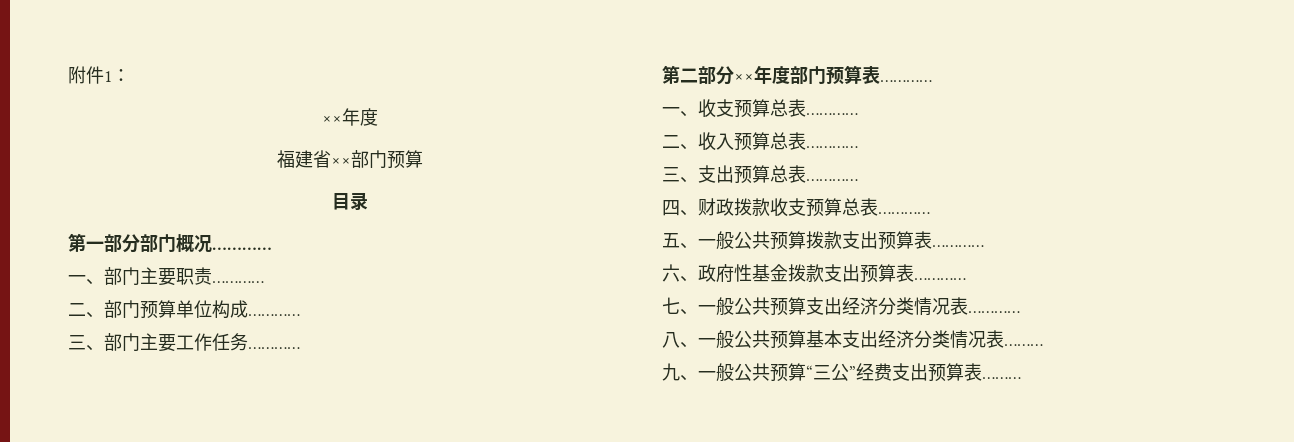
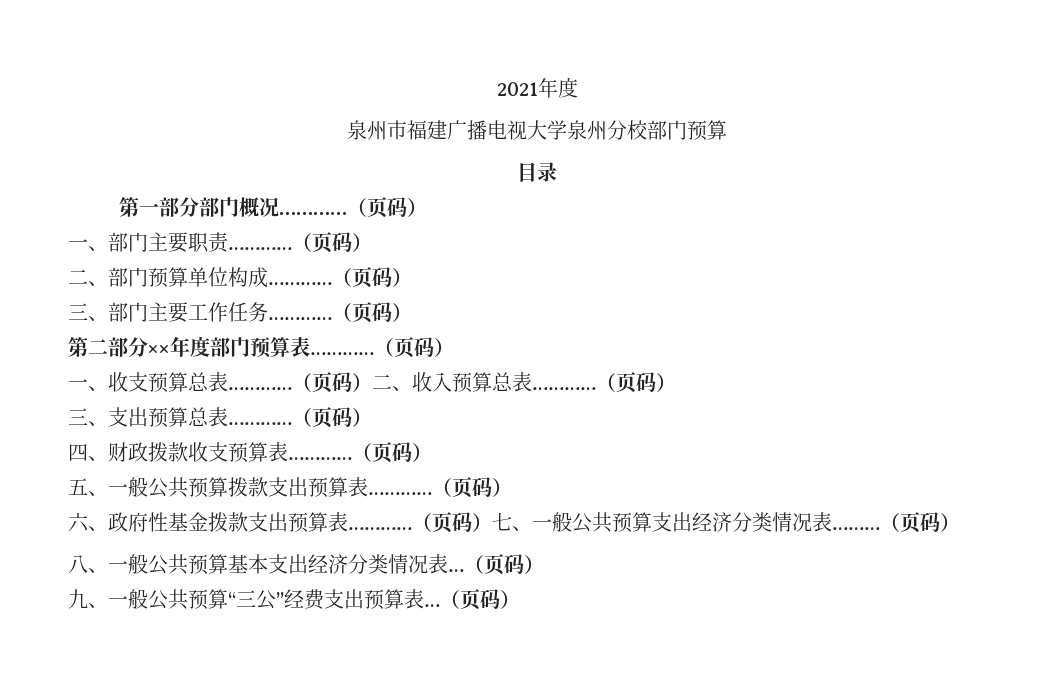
[68,66,130,84] [322,108,378,126] [277,150,351,168] 附件1： // ××年度 // 福建省×× -> [496,77,578,98] [347,120,648,140] 2021年度 // 泉州市福建广播电视大学泉州分校
(272, 248) none -> [347,197,428,218] （页码）
(264, 282) none -> [292,232,372,253] （页码）
(300, 315) none -> [332,267,412,288] （页码）
(300, 348) none -> [332,302,412,323] （页码）
(932, 81) none -> [374,337,454,358] （页码）
(858, 114) // -> [292,372,372,393] （页码）
(858, 147) none -> [596,372,676,393] （页码）
(858, 180) none -> [292,407,372,428] （页码）
[842,198,930,216] 总表………… -> [268,442,432,463] 表…………（页码）
(984, 246) none -> [432,477,512,498] （页码）
(966, 279) // -> [412,512,492,533] （页码）
[968,311,1020,313] ………… -> [832,512,960,533] ………（页码）
[1004,344,1043,346] ……… -> [448,554,544,575] …（页码）
[982,377,1021,379] ……… -> [424,589,520,610] …（页码）

